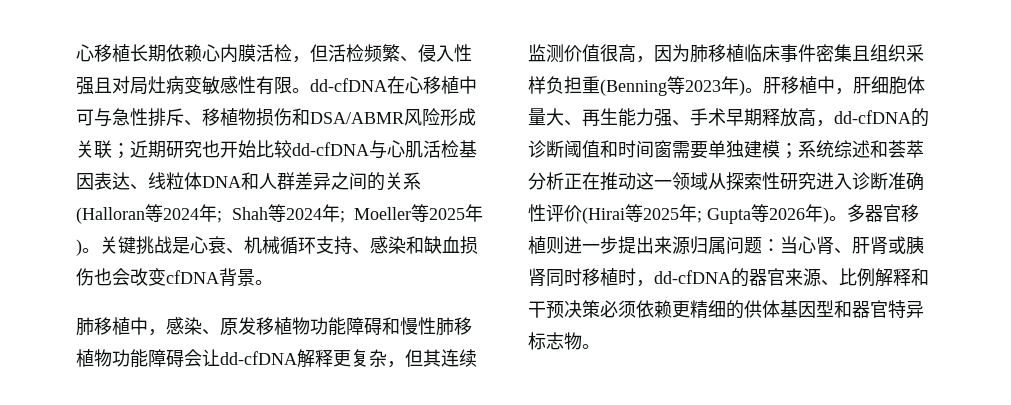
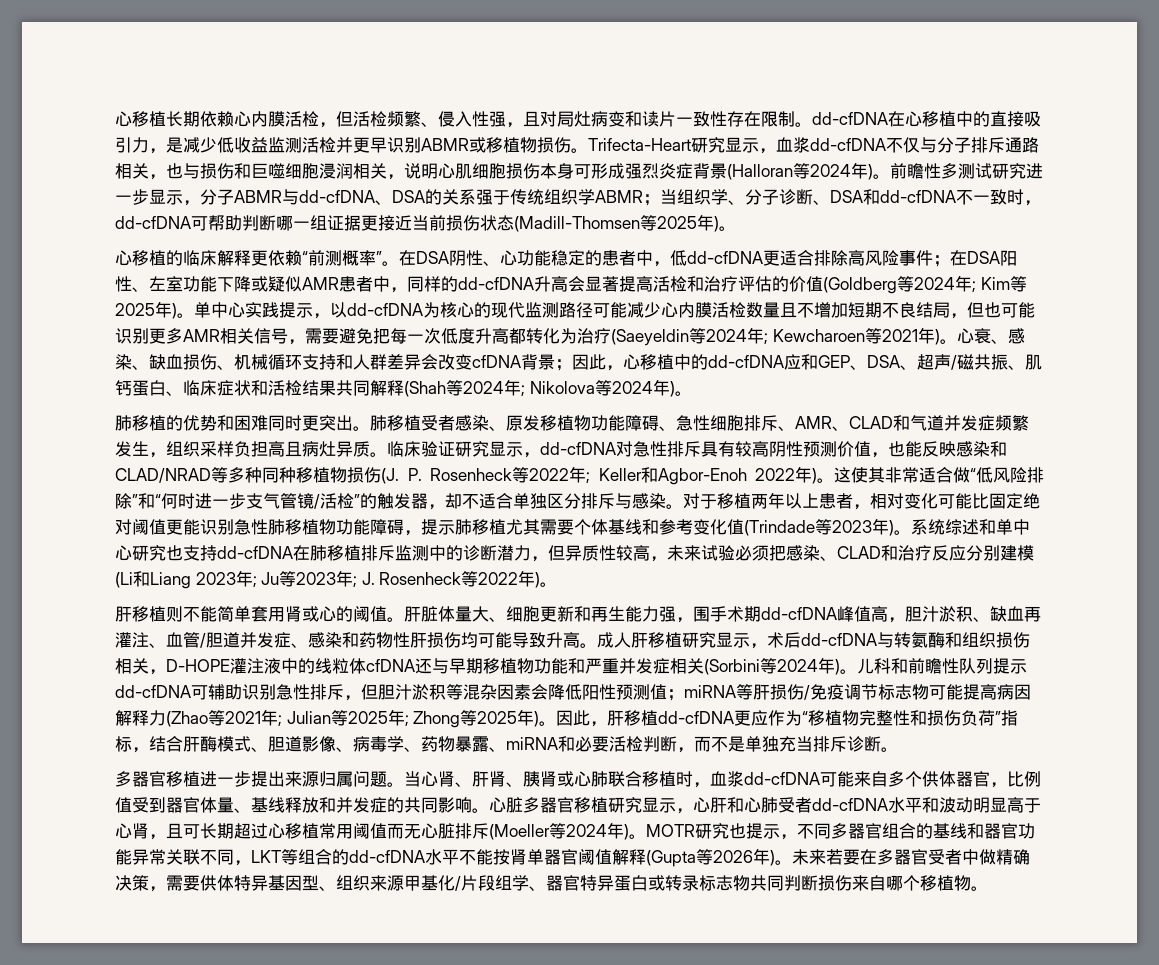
(94, 86) none -> [506,122,523,128] ，
[202,75,477,95] [76,107,476,127] [76,140,477,159] [76,172,421,191] [76,204,483,224] [76,236,478,256] [76,268,273,286] [76,316,166,336] 敏感性有限。dd-cfDNA在心移植中可与急性排斥、移植物损伤和DSA/ABMR风险形成关联；近期研究也开始比较dd-cfDNA与心肌活检基因表达、线粒体DNA和人群差异之间的关系(Halloran等2024年; Shah等2024年; Moeller等2025年)。关键挑战是心衰、机械循环支持、感染和缺血损伤也会改变cfDNA背景。 // 肺移植中， -> [625,111,1041,127] [115,137,1039,154] [115,162,1043,180] [115,189,1041,206] [115,214,736,232] [115,250,1017,267] [115,275,1027,294] [115,301,1035,319] [115,327,1025,346] [115,354,1042,371] [115,379,692,397] [115,415,455,431] 和读片一致性存在限制。dd-cfDNA在心移植中的直接吸引力，是减少低收益监测活检并更早识别ABMR或移植物损伤。Trifecta-Heart研究显示，血浆dd-cfDNA不仅与分子排斥通路相关，也与损伤和巨噬细胞浸润相关，说明心肌细胞损伤本身可形成强烈炎症背景(Halloran等2024年)。前瞻性多测试研究进一步显示，分子ABMR与dd-cfDNA、DSA的关系强于传统组织学ABMR；当组织学、分子诊断、DSA和dd-cfDNA不一致时，dd-cfDNA可帮助判断哪一组证据更接近当前损伤状态(Madill-Thomsen等2025年)。 // 心移植的临床解释更依赖“前测概率”。在DSA阴性、心功能稳定的患者中，低dd-cfDNA更适合排除高风险事件；在DSA阳性、左室功能下降或疑似AMR患者中，同样的dd-cfDNA升高会显著提高活检和治疗评估的价值(Goldberg等2024年; Kim等2025年)。单中心实践提示，以dd-cfDNA为核心的现代监测路径可能减少心内膜活检数量且不增加短期不良结局，但也可能识别更多AMR相关信号，需要避免把每一次低度升高都转化为治疗(Saeyeldin等2024年; Kewcharoen等2021年)。心衰、感染、缺血损伤、机械循环支持和人群差异会改变cfDNA背景；因此，心移植中的dd-cfDNA应和GEP、DSA、超声/磁共振、肌钙蛋白、临床症状和活检结果共同解释(Shah等2024年; Nikolova等2024年)。 // 肺移植的优势和困难同时更突出。肺移植受者
[382,317,418,335] 和慢 -> [659,415,1029,431] [115,441,1007,458] [115,466,1044,485] [115,492,1040,510] [115,519,251,535] 、急性细胞排斥、AMR、CLAD和气道并发症频繁发生，组织采样负担高且病灶异质。临床验证研究显示，dd-cfDNA对急性排斥具有较高阴性预测价值，也能反映感染和CLAD/NRAD等多种同种移植物损伤(J. P. Rosenheck等2022年; Keller和Agbor-Enoh 2022年)。这使其非常适合做“低风险排除”和“何时进一步支气管镜/活检”的触发器，却不适合单独区分排斥与感染。对于移植两年以上患者，相对变化可能比固定绝对阈值更能识别急
[184,349,477,368] [528,43,924,63] [528,75,925,96] [528,108,929,127] [528,140,924,159] [528,172,924,191] [528,204,919,224] [528,235,564,254] 会让dd-cfDNA解释更复杂，但其连续监测价值很高，因为肺移植临床事件密集且组织采样负担重(Benning等2023年)。肝移植中，肝细胞体量大、再生能力强、手术早期释放高，dd-cfDNA的诊断阈值和时间窗需要单独建模；系统综述和荟萃分析正在推动这一领域从探索性研究进入诊断准确性评价(Hirai等2025年; Gupta等2026年)。多器官移植则 -> [404,518,1030,536] [115,545,1034,562] [115,570,558,589] [115,606,1041,623] [115,632,1030,649] [115,657,1027,675] [115,684,1031,701] [115,709,1019,728] [115,736,898,753] [115,771,200,787] ，提示肺移植尤其需要个体基线和参考变化值(Trindade等2023年)。系统综述和单中心研究也支持dd-cfDNA在肺移植排斥监测中的诊断潜力，但异质性较高，未来试验必须把感染、CLAD和治疗反应分别建模(Li和Liang 2023年; Ju等2023年; J. Rosenheck等2022年)。 // 肝移植则不能简单套用肾或心的阈值。肝脏体量大、细胞更新和再生能力强，围手术期dd-cfDNA峰值高，胆汁淤积、缺血再灌注、血管/胆道并发症、感染和药物性肝损伤均可能导致升高。成人肝移植研究显示，术后dd-cfDNA与转氨酶和组织损伤相关，D-HOPE灌注液中的线粒体cfDNA还与早期移植物功能和严重并发症相关(Sorbini等2024年)。儿科和前瞻性队列提示dd-cfDNA可辅助识别急性排斥，但胆汁淤积等混杂因素会降低阳性预测值；miRNA等肝损伤/免疫调节标志物可能提高病因解释力(Zhao等2021年; Julian等2025年; Zhong等2025年)。因此，肝移植dd-cfDNA更应作为“移植物完整性和损伤负荷”指标，结合肝酶模式、胆道影像、病毒学、药物暴露、miRNA和必要活检判断，而不是单独充当排斥诊断。 // 多器官移植
[762,239,780,252] ： -> [387,782,404,787] 。
[888,236,924,255] [528,267,929,287] [528,300,924,319] [528,332,564,350] 或胰肾同时移植时，dd-cfDNA的器官来源、比例解释和干预决策必须依赖更精细的供体基因型和器官特异标志 -> [506,771,1041,788] [115,797,1041,814] [115,822,1035,840] [115,848,1030,867] [115,875,954,892] 、胰肾或心肺联合移植时，血浆dd-cfDNA可能来自多个供体器官，比例值受到器官体量、基线释放和并发症的共同影响。心脏多器官移植研究显示，心肝和心肺受者dd-cfDNA水平和波动明显高于心肾，且可长期超过心移植常用阈值而无心脏排斥(Moeller等2024年)。MOTR研究也提示，不同多器官组合的基线和器官功能异常关联不同，LKT等组合的dd-cfDNA水平不能按肾单器官阈值解释(Gupta等2026年)。未来若要在多器官受者中做精确决策，需要供体特异基因型、组织来源甲基化/片段组学、器官特异蛋白或转录标志物共同判断损伤来自哪个移植

